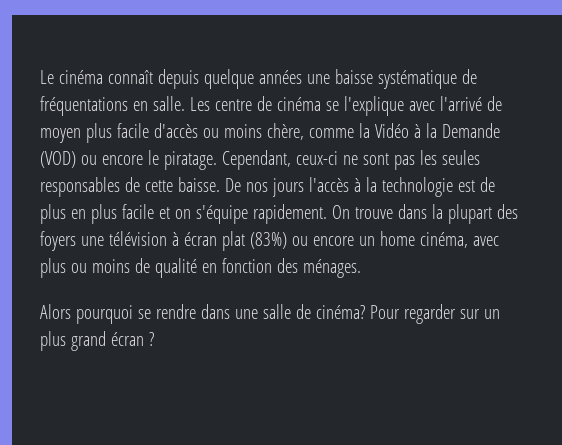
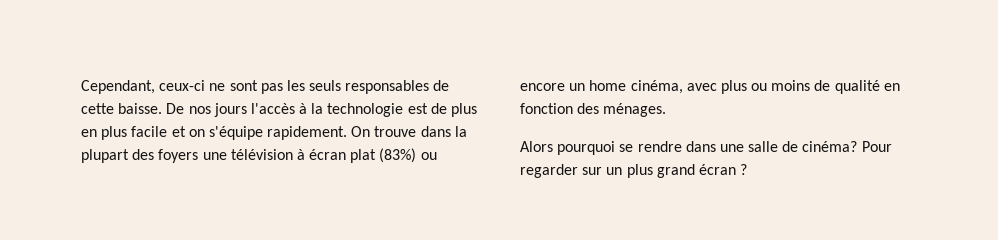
[40,69,477,89] [40,96,502,116] [40,123,500,143] [40,150,217,170] Le cinéma connaît depuis quelque années une baisse systématique de fréquentations en salle. Les centre de cinéma se l'explique avec l'arrivé de moyen plus facile d'accès ou moins chère, comme la Vidéo à la Demande (VOD) ou encore le piratage. -> (81, 87) none
[441,150,480,165] seules -> [309,80,342,91] seuls

